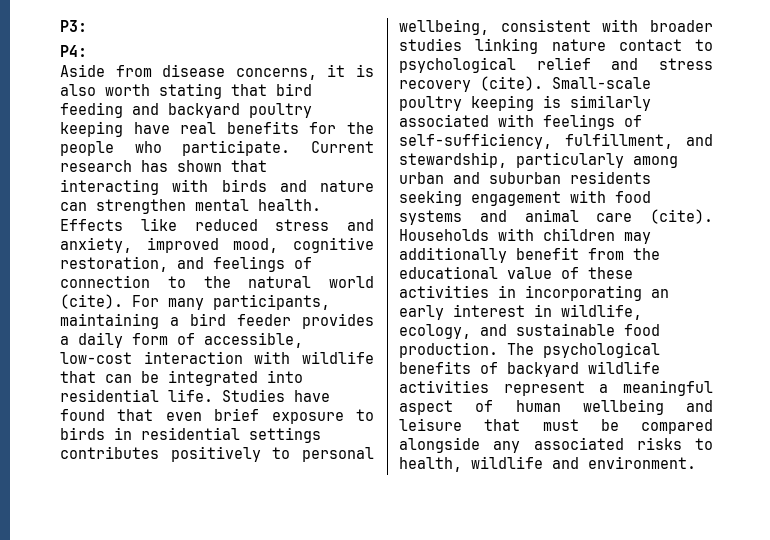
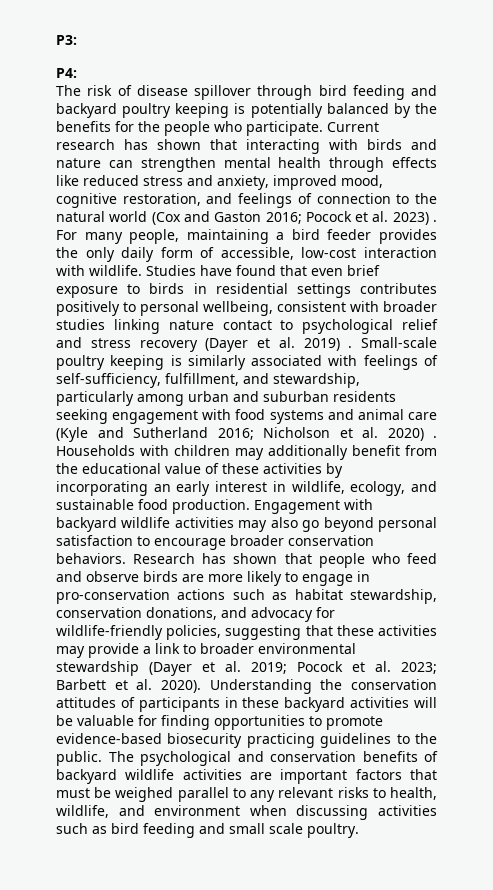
[60,64,374,80] [60,83,267,99] Aside from disease concerns, it is also worth stating that -> [56,85,313,100] The risk of disease spillover through
[133,122,217,134] have real -> [234,103,438,118] is potentially balanced by the
[258,199,321,211] [60,219,123,231] health. Effects -> [278,157,437,172] health through effects
[60,294,123,309] (cite). -> [151,211,438,225] (Cox and Gaston 2016; Pocock et al. 2023) .
[213,294,330,310] participants, -> [129,229,180,244] people,
[60,336,69,345] a -> [56,247,115,262] the only
[302,351,374,364] [60,370,303,386] [60,389,213,402] wildlife that can be integrated into residential life. -> [89,265,142,276] wildlife.
[480,76,543,91] (cite). -> [205,337,353,352] (Dayer et al. 2019) .
[650,209,713,224] (cite). -> [56,427,437,442] (Kyle and Sutherland 2016; Nicholson et al. 2020) .
[498,285,516,298] in -> [326,463,343,478] by
[507,342,660,358] The psychological -> [254,499,373,514] [56,517,437,532] [56,535,374,550] [56,553,438,568] [56,571,370,586] [56,589,437,604] [56,607,335,622] [56,625,437,640] [56,643,356,658] [56,661,437,676] [56,679,437,694] [56,697,437,712] [56,715,383,730] [56,733,437,748] [56,751,356,766] Engagement with backyard wildlife activities may also go beyond personal satisfaction to encourage broader conservation behaviors. Research has shown that people who feed and observe birds are more likely to engage in pro-conservation actions such as habitat stewardship, conservation donations, and advocacy for wildlife-friendly policies, suggesting that these activities may provide a link to broader environmental stewardship (Dayer et al. 2019; Pocock et al. 2023; Barbett et al. 2020). Understanding the conservation attitudes of participants in these backyard activities will be valuable for finding opportunities to promote evidence-based biosecurity practicing guidelines to the public. The psychological and conservation
[503,380,713,396] [399,399,713,415] [399,418,713,434] [399,437,713,453] [399,456,696,472] represent a meaningful aspect of human wellbeing and leisure that must be compared alongside any associated risks to health, wildlife and environment. -> [250,769,437,784] [56,787,438,802] [56,805,437,820] [56,823,359,838] are important factors that must be weighed parallel to any relevant risks to health, wildlife, and environment when discussing activities such as bird feeding and small scale poultry.

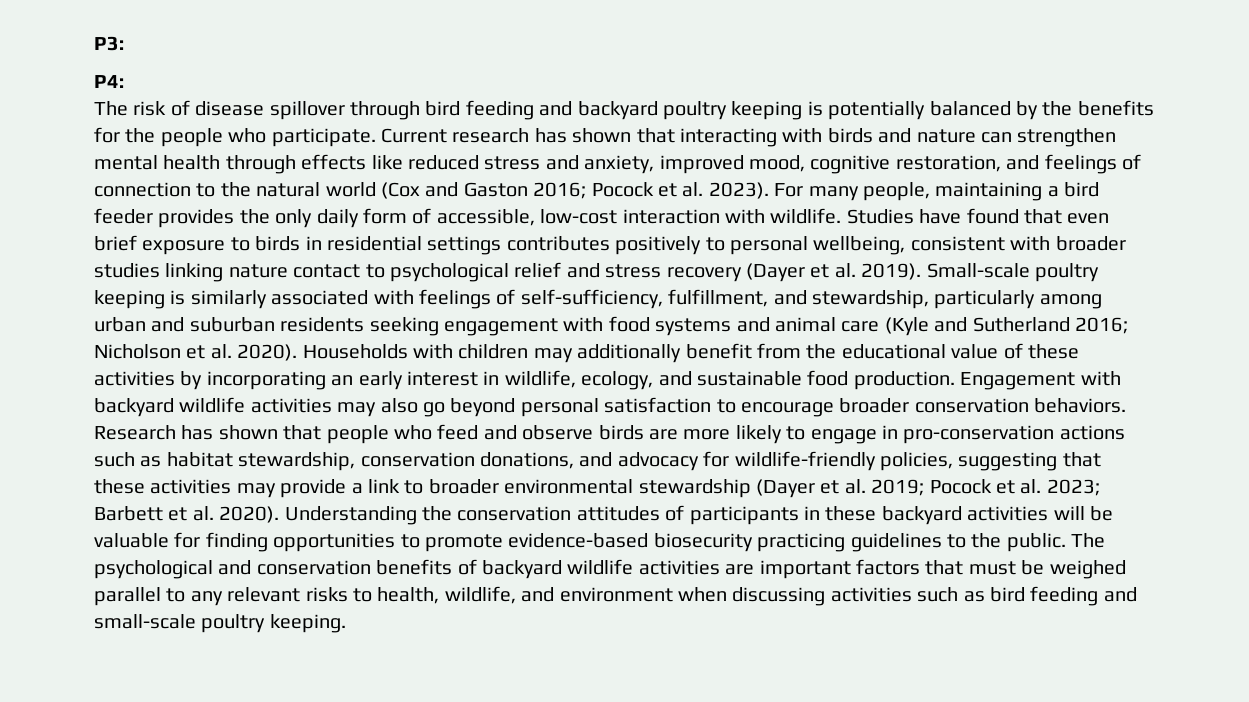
[392,212,438,225] 2023) . -> [708,182,769,199] 2023).
[303,338,353,351] 2019) . -> [861,263,922,280] 2019).
[387,428,437,441] 2020) . -> [237,344,298,361] 2020).
[229,823,359,838] small scale poultry. -> [94,614,346,633] small-scale poultry keeping.

